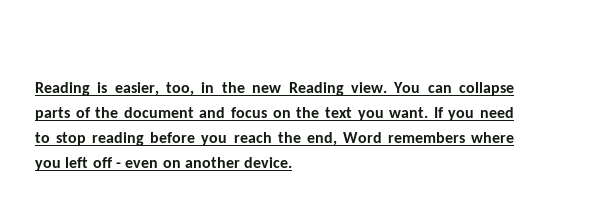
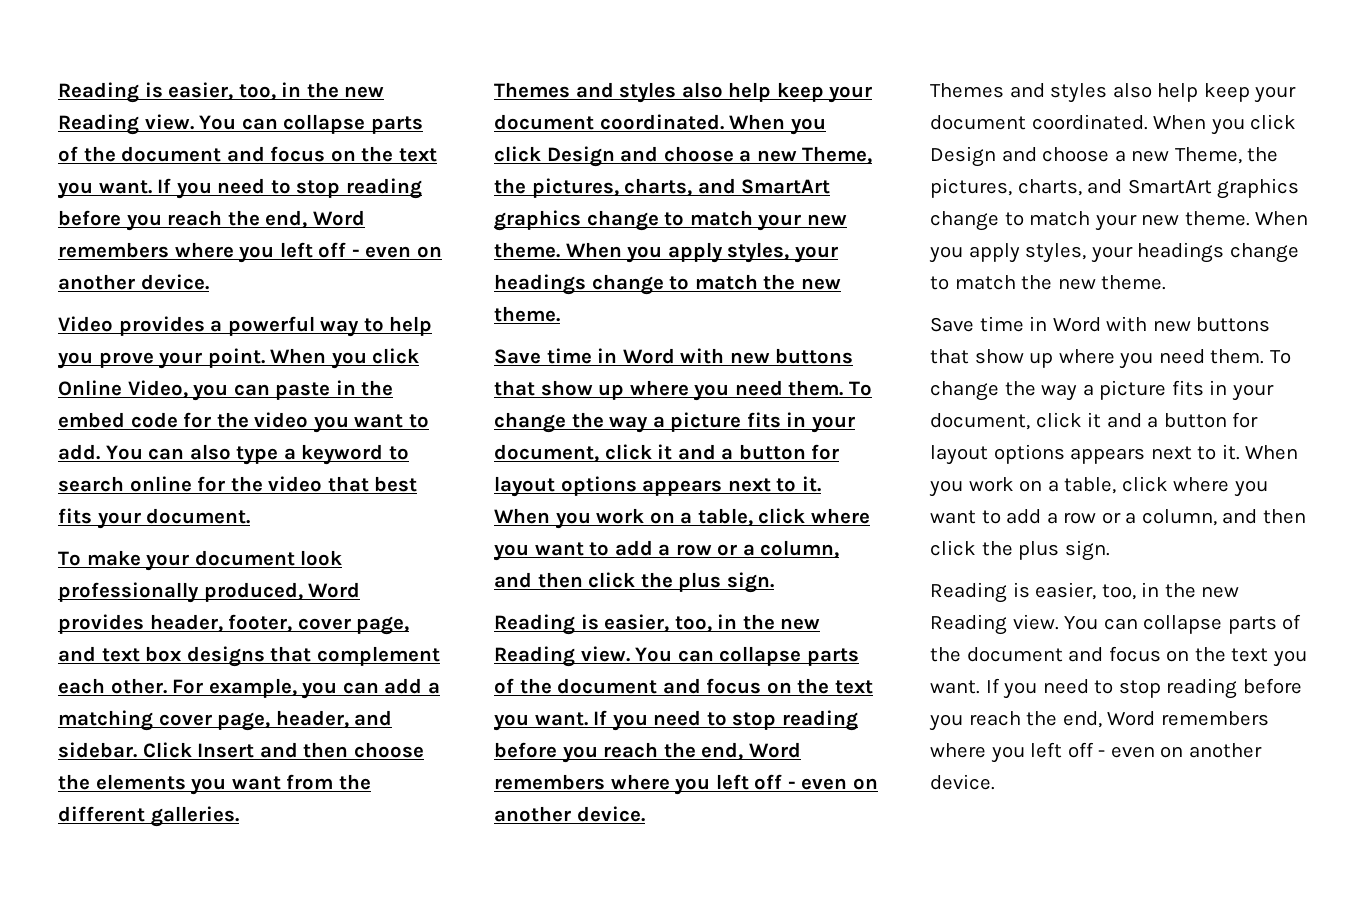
(293, 162) none -> [58,316,433,337] [58,348,420,369] [58,380,394,401] [58,412,429,433] [58,444,409,465] [58,476,418,492] [58,508,251,529] [58,550,343,571] [58,582,361,603] [58,614,410,635] [58,646,440,667] [58,678,440,699] [58,710,393,731] [58,742,424,758] [58,774,371,795] [58,806,239,827] [494,82,873,103] [494,114,826,135] [494,146,873,167] [494,178,831,198] [494,210,847,231] [494,242,838,263] [494,274,841,295] [494,306,560,322] [494,348,854,364] [494,380,872,401] [494,412,855,433] [494,444,840,462] [494,476,821,497] [494,508,870,529] [494,540,840,561] [494,572,774,593] [494,614,821,635] [494,646,859,667] [494,678,873,694] [494,710,858,731] [494,742,801,763] [494,774,878,795] [494,806,645,822] [930,83,1297,103] [930,114,1297,135] [930,146,1279,167] [930,178,1300,199] [930,211,1309,231] [929,242,1299,263] [930,275,1167,290] [930,316,1271,332] [930,349,1291,369] [930,380,1274,401] [930,412,1259,430] [930,444,1299,465] [929,476,1268,497] [930,509,1306,526] [930,540,1110,561] [930,582,1240,603] [930,614,1302,635] [930,646,1307,667] [930,678,1302,699] [929,711,1269,731] [930,742,1262,763] [930,774,995,790] // Video provides a powerful way to help you prove your point. When you click Online Video, you can paste in the embed code for the video you want to add. You can also type a keyword to search online for the video that best fits your document. // To make your document look professionally produced, Word provides header, footer, cover page, and text box designs that complement each other. For example, you can add a matching cover page, header, and sidebar. Click Insert and then choose the elements you want from the different galleries. // Themes and styles also help keep your document coordinated. When you click Design and choose a new Theme, the pictures, charts, and SmartArt graphics change to match your new theme. When you apply styles, your headings change to match the new theme. // Save time in Word with new buttons that show up where you need them. To change the way a picture fits in your document, click it and a button for layout options appears next to it. When you work on a table, click where you want to add a row or a column, and then click the plus sign. // Reading is easier, too, in the new Reading view. You can collapse parts of the document and focus on the text you want. If you need to stop reading before you reach the end, Word remembers where you left off - even on another device. // Themes and styles also help keep your document coordinated. When you click Design and choose a new Theme, the pictures, charts, and SmartArt graphics change to match your new theme. When you apply styles, your headings change to match the new theme. // Save time in Word with new buttons that show up where you need them. To change the way a picture fits in your document, click it and a button for layout options appears next to it. When you work on a table, click where you want to add a row or a column, and then click the plus sign. // Reading is easier, too, in the new Reading view. You can collapse parts of the document and focus on the text you want. If you need to stop reading before you reach the end, Word remembers where you left off - even on another device.

